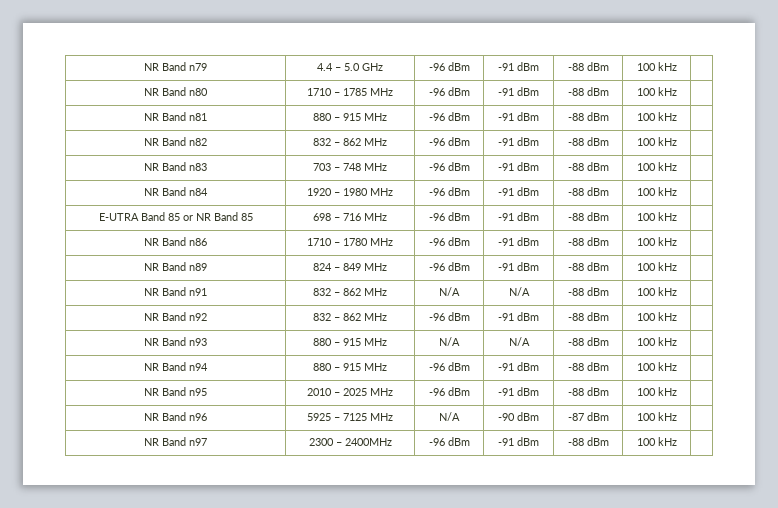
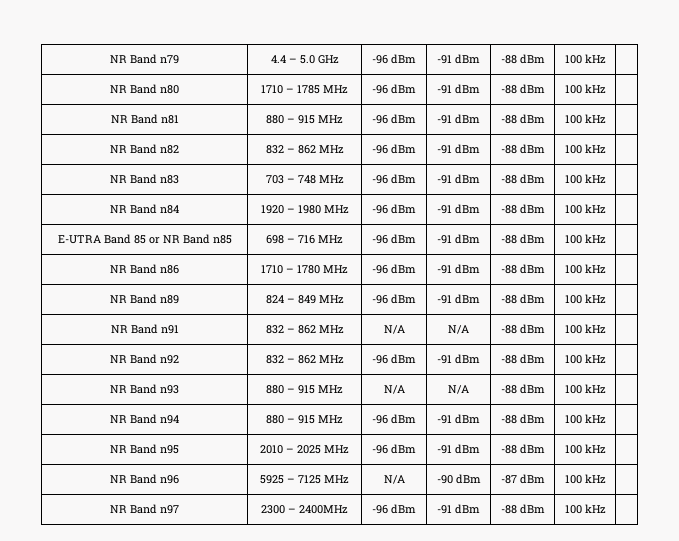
[240,213,253,221] 85 -> [212,235,232,244] n85

